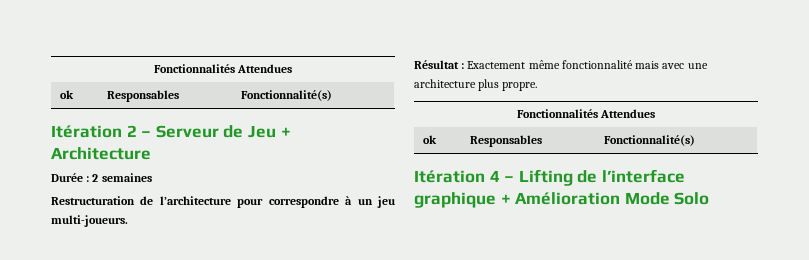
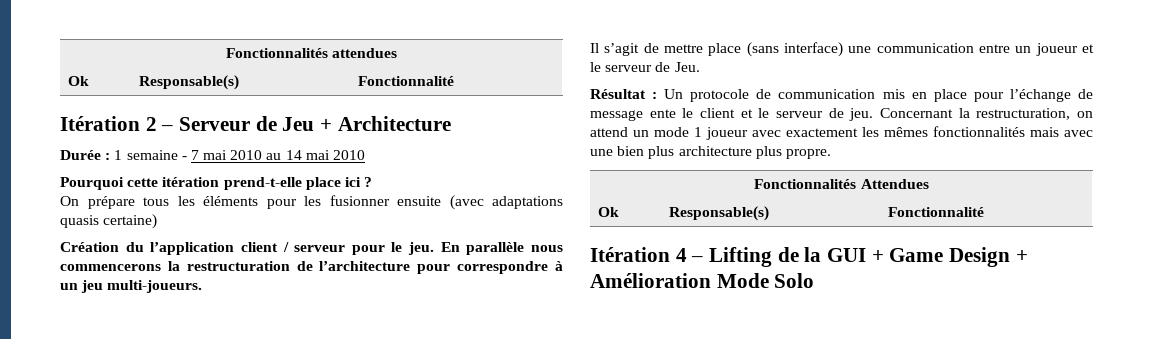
[153,64,293,73] [60,90,75,99] [107,90,180,102] [241,90,333,101] Fonctionnalités Attendues // ok | Responsables | Fonctionnalité(s) -> [225,48,398,58] [68,76,90,86] [139,75,240,90] [358,76,455,86] Fonctionnalités attendues // Ok | Responsable(s) | Fonctionnalité
[92,173,152,182] [51,196,135,205] 2 semaines // Restructuration -> [114,150,366,160] [60,177,373,190] [60,195,563,210] [60,214,158,229] [60,242,563,255] [60,261,290,271] 1 semaine - 7 mai 2010 au 14 mai 2010 // Pourquoi cette itération prend-t-elle place ici ? // On prépare tous les éléments pour les fusionner ensuite (avec adaptations quasis certaine) // Création du l’application client / serveur pour le jeu. En parallèle nous commencerons la restructuration
[414,60,633,69] Résultat : Exactement même fonctionnalité -> [590,42,1094,57] [590,62,700,72] [590,89,1093,102] [590,108,1093,121] [590,126,1025,140] Il s’agit de mettre place (sans interface) une communication entre un joueur et le serveur de Jeu. // Résultat : Un protocole de communication mis en place pour l’échange de message ente le client et le serveur de jeu. Concernant la restructuration, on attend un mode 1 joueur avec exactement les mêmes fonctionnalités
(708, 66) none -> [617,146,675,159] bien plus
[423,135,438,144] [470,135,543,147] [604,135,696,146] ok | Responsables | Fonctionnalité(s) -> [598,207,620,217] [669,206,770,221] [888,207,985,217] Ok | Responsable(s) | Fonctionnalité
[601,169,685,183] [414,192,496,208] l’interface graphique -> [804,247,1011,267] la GUI + Game Design

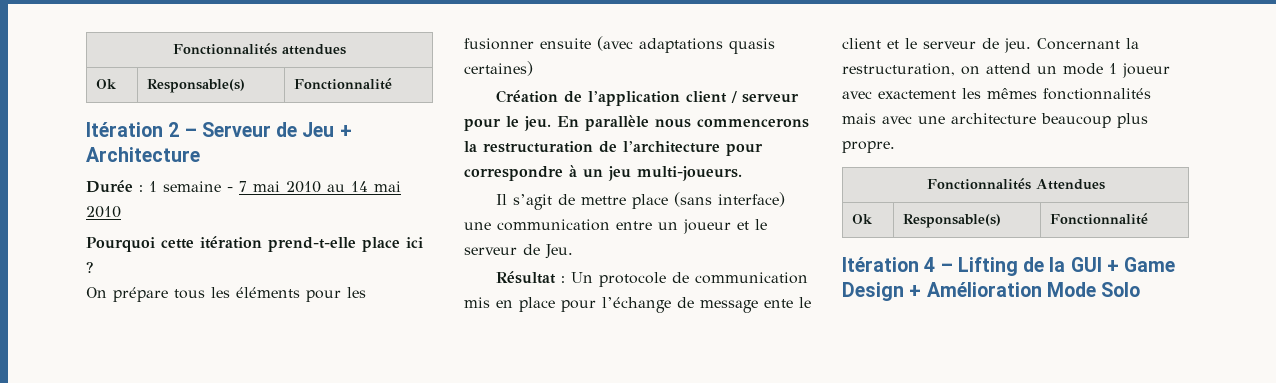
[103,214,158,229] certaine) -> [464,61,533,76] certaines)
[125,242,144,252] du -> [564,91,583,103] de
[617,146,752,159] bien plus architecture -> [951,113,1111,128] architecture beaucoup

